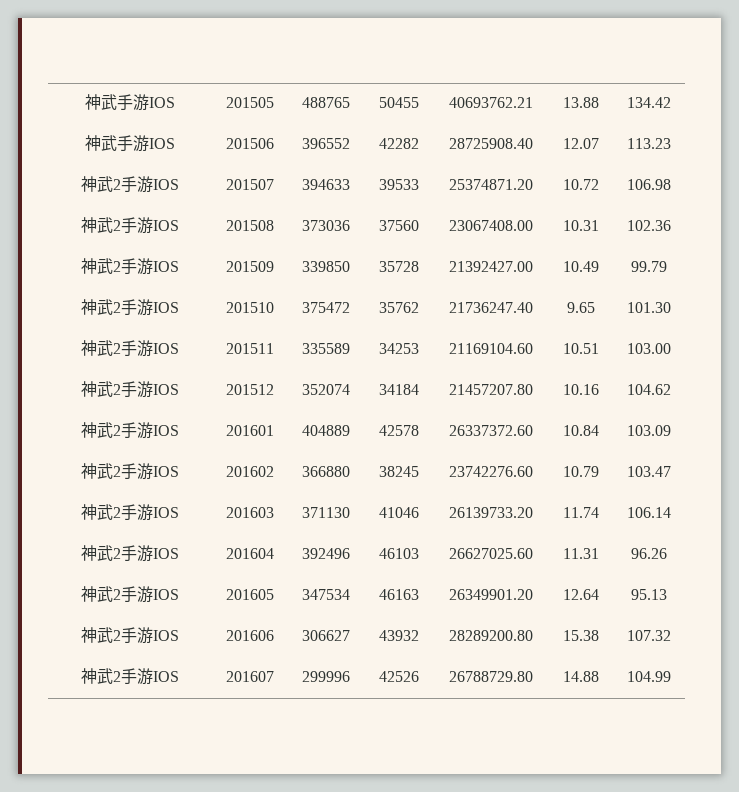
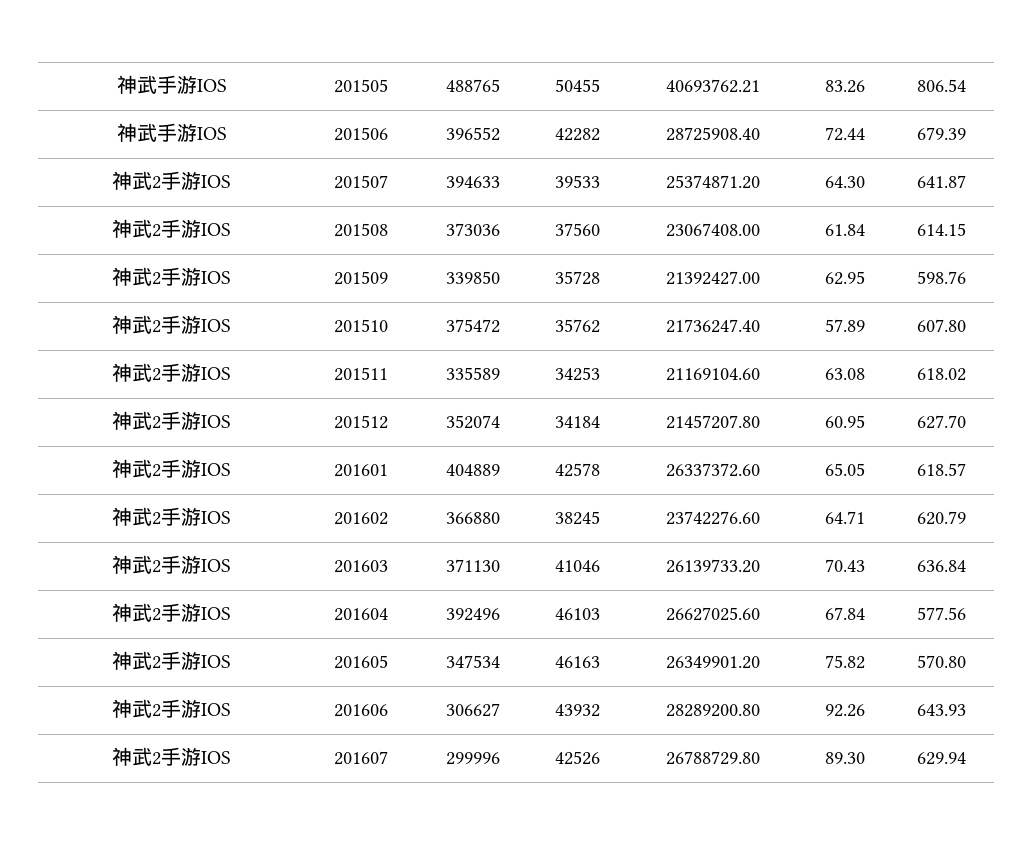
[563,97,599,108] [626,97,671,108] 13.88 | 134.42 -> [824,80,865,93] [917,79,966,92] 83.26 | 806.54
[563,138,599,149] [626,138,671,149] 12.07 | 113.23 -> [824,127,865,141] [917,127,966,140] 72.44 | 679.39
[563,179,599,190] [626,179,671,190] 10.72 | 106.98 -> [824,176,865,188] [917,175,966,188] 64.30 | 641.87
[563,220,599,231] [626,220,671,231] 10.31 | 102.36 -> [824,224,865,236] [917,223,966,236] 61.84 | 614.15
[563,261,599,272] [630,261,667,272] 10.49 | 99.79 -> [824,271,865,285] [917,271,966,284] 62.95 | 598.76
[567,302,595,313] [626,302,671,313] 9.65 | 101.30 -> [824,319,865,332] [917,319,966,332] 57.89 | 607.80
[563,343,599,354] [626,343,671,354] 10.51 | 103.00 -> [824,368,865,380] [917,368,966,381] 63.08 | 618.02
[563,384,599,395] [626,384,671,395] 10.16 | 104.62 -> [824,415,865,428] [917,415,966,429] 60.95 | 627.70
[563,425,599,436] [626,425,671,436] 10.84 | 103.09 -> [824,463,865,476] [917,463,966,476] 65.05 | 618.57
[563,466,599,477] [626,466,671,477] 10.79 | 103.47 -> [824,511,865,524] [917,511,966,525] 64.71 | 620.79
[563,507,599,518] [626,507,671,518] 11.74 | 106.14 -> [824,559,865,572] [917,560,966,572] 70.43 | 636.84
[563,548,599,559] [630,548,667,559] 11.31 | 96.26 -> [824,607,865,620] [917,607,966,620] 67.84 | 577.56
[563,589,599,600] [630,589,667,600] 12.64 | 95.13 -> [824,655,865,669] [917,655,966,668] 75.82 | 570.80
[563,630,599,641] [626,630,671,641] 15.38 | 107.32 -> [824,704,865,717] [917,704,966,716] 92.26 | 643.93
[563,671,599,682] [626,671,671,682] 14.88 | 104.99 -> [824,752,865,764] [917,752,966,765] 89.30 | 629.94

